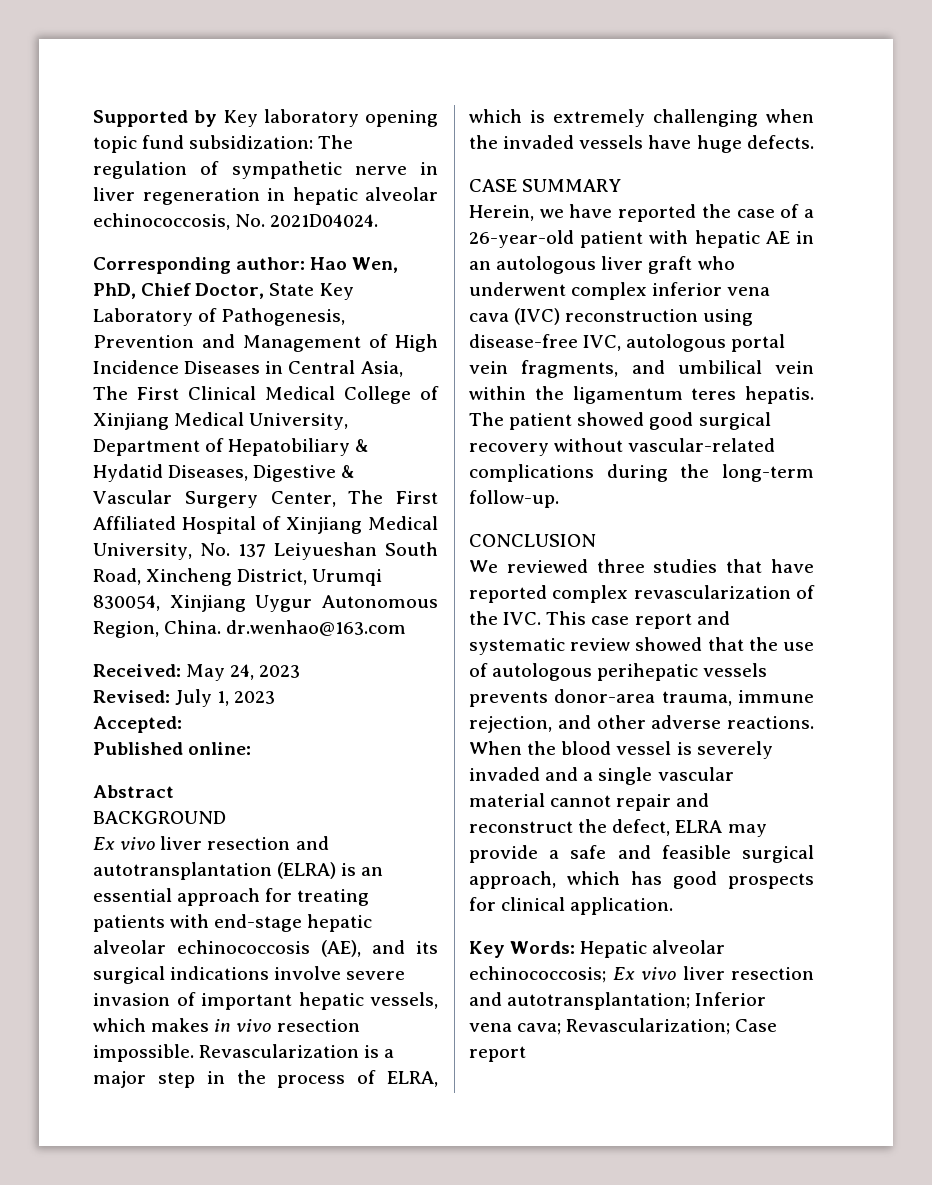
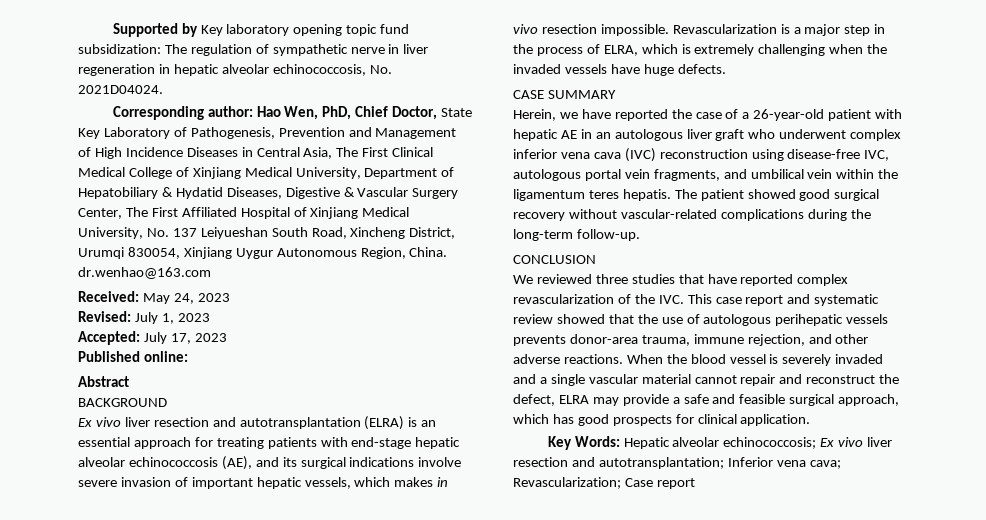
(182, 724) none -> [143,332,227,344] July 17, 2023

